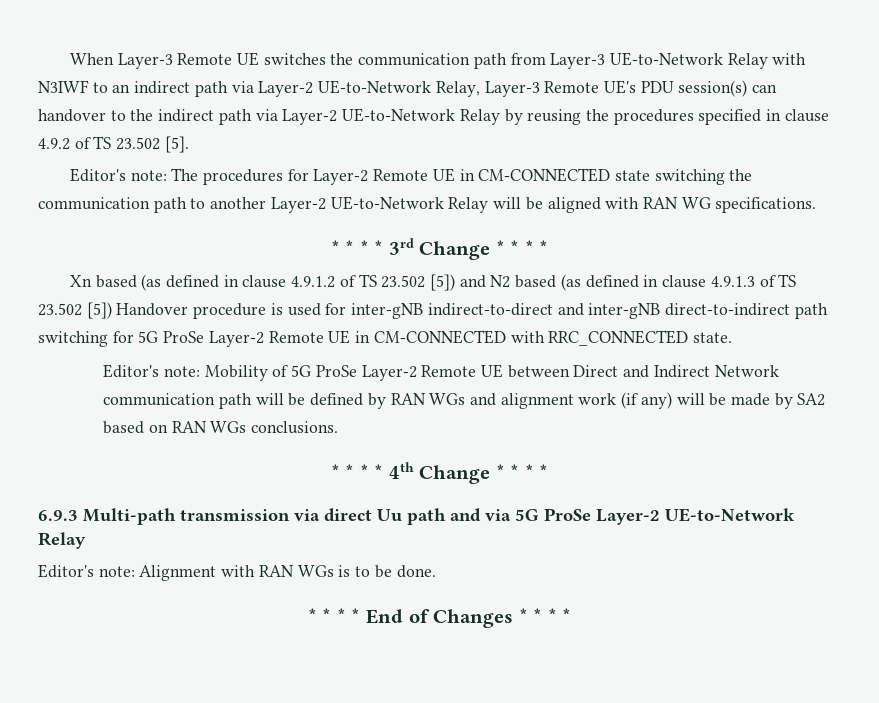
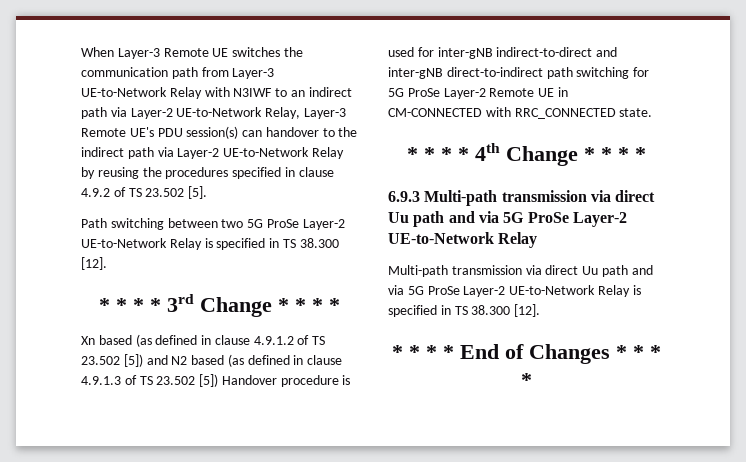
[69,168,753,185] [38,196,817,213] Editor's note: The procedures for Layer-2 Remote UE in CM-CONNECTED state switching the communication path to another Layer-2 UE-to-Network Relay will be aligned with RAN WG specifications. -> [81,218,345,230] [81,238,339,250] [81,257,107,270] Path switching between two 5G ProSe Layer-2 UE-to-Network Relay is specified in TS 38.300 [12].
[103,364,779,381] [103,392,826,409] [103,421,339,434] // Editor's note: Mobility of 5G ProSe Layer-2 Remote UE between Direct and Indirect Network communication path will be defined by RAN WGs and alignment work (if any) will be made by SA2 based on RAN WGs conclusions. -> (653, 112) none
[38,564,436,581] Editor's note: Alignment with RAN WGs is to be done. -> [388,265,653,277] [388,285,641,297] [388,304,541,317] Multi-path transmission via direct Uu path and via 5G ProSe Layer-2 UE-to-Network Relay is specified in TS 38.300 [12].

